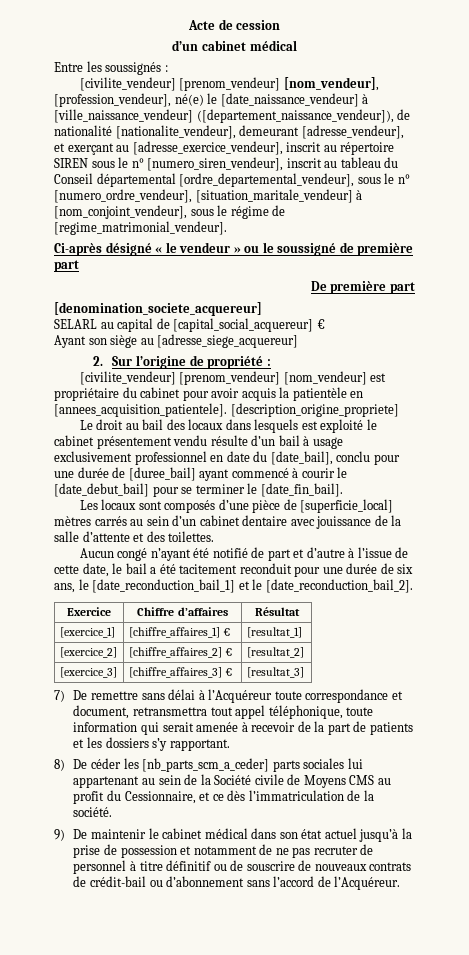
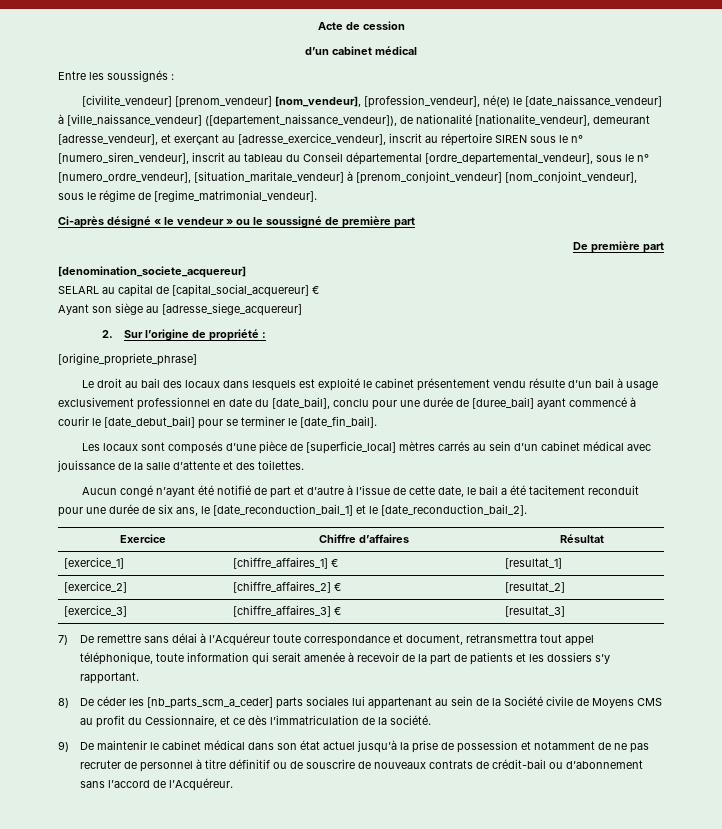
(363, 195) none -> [356,171,502,184] [prenom_conjoint_vendeur]
[79,371,387,385] [54,387,364,401] [54,403,399,417] [civilite_vendeur] [prenom_vendeur] [nom_vendeur] est propriétaire du cabinet pour avoir acquis la patientèle en [annees_acquisition_patientele]. [description_origine_propriete] -> [58,353,197,366] [origine_propriete_phrase]
[242,515,288,526] dentaire -> [583,441,625,451] médical

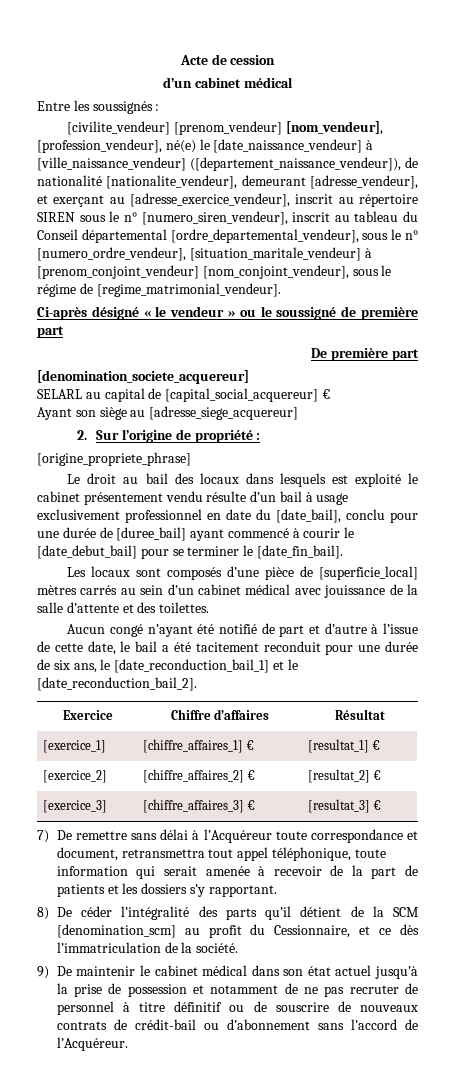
(563, 563) none -> [372,740,381,750] €
(566, 587) none -> [373,770,382,780] €
(566, 611) none -> [373,800,382,810] €
[128,696,662,709] les [nb_parts_scm_a_ceder] parts sociales lui appartenant au sein de la Société civile de Moyens CMS -> [121,906,420,920] [56,924,176,938] l’intégralité des parts qu’il détient de la SCM [denomination_scm]

